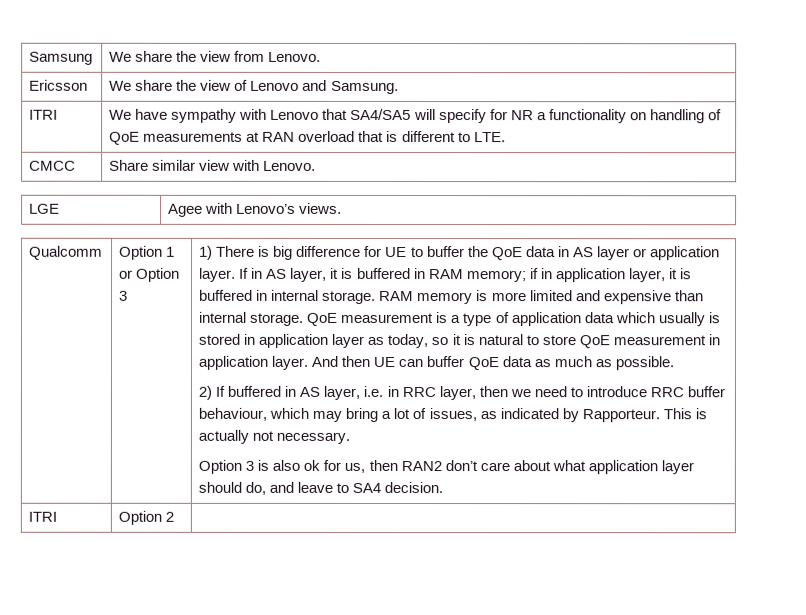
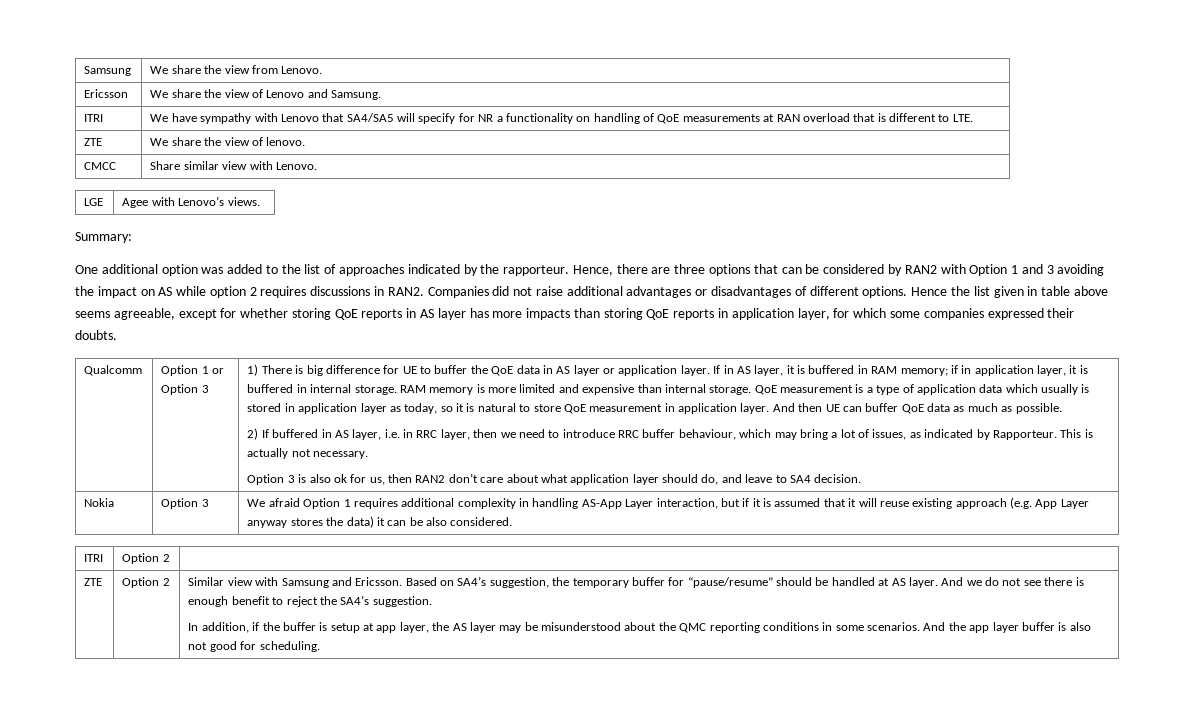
(506, 137) none -> [84,138,103,146] [150,137,306,146] // ZTE | We share the view of lenovo.
(343, 208) none -> [75,232,132,243] [75,264,1105,276] [75,286,1108,298] [75,308,1075,320] [75,330,117,340] // Summary: // One additional option was added to the list of approaches indicated by the rapporteur. Hence, there are three options that can be considered by RAN2 with Option 1 and 3 avoiding the impact on AS while option 2 requires discussions in RAN2. Companies did not raise additional advantages or disadvantages of different options. Hence the list given in table above seems agreeable, except for whether storing QoE reports in AS layer has more impacts than storing QoE reports in application layer, for which some companies expressed their doubts.
[28,511,58,522] [118,510,175,525] ITRI | Option 2 | -> [84,498,115,507] [161,498,209,509] [247,497,1089,509] [247,516,513,528] [84,554,104,562] [122,553,170,564] [84,578,103,586] [122,577,170,588] [188,576,1084,588] [188,595,432,607] [188,622,1091,633] [188,641,320,652] Nokia | Option 3 | We afraid Option 1 requires additional complexity in handling AS-App Layer interaction, but if it is assumed that it will reuse existing approach (e.g. App Layer anyway stores the data) it can be also considered. // ITRI | Option 2 | // ZTE | Option 2 | Similar view with Samsung and Ericsson. Based on SA4’s suggestion, the temporary buffer for “pause/resume” should be handled at AS layer. And we do not see there is enough benefit to reject the SA4’s suggestion. // In addition, if the buffer is setup at app layer, the AS layer may be misunderstood about the QMC reporting conditions in some scenarios. And the app layer buffer is also not good for scheduling.

